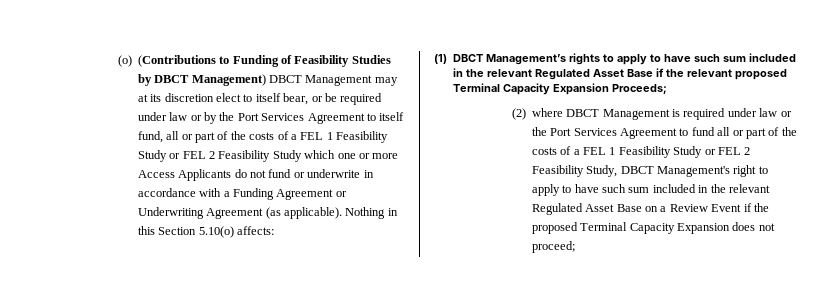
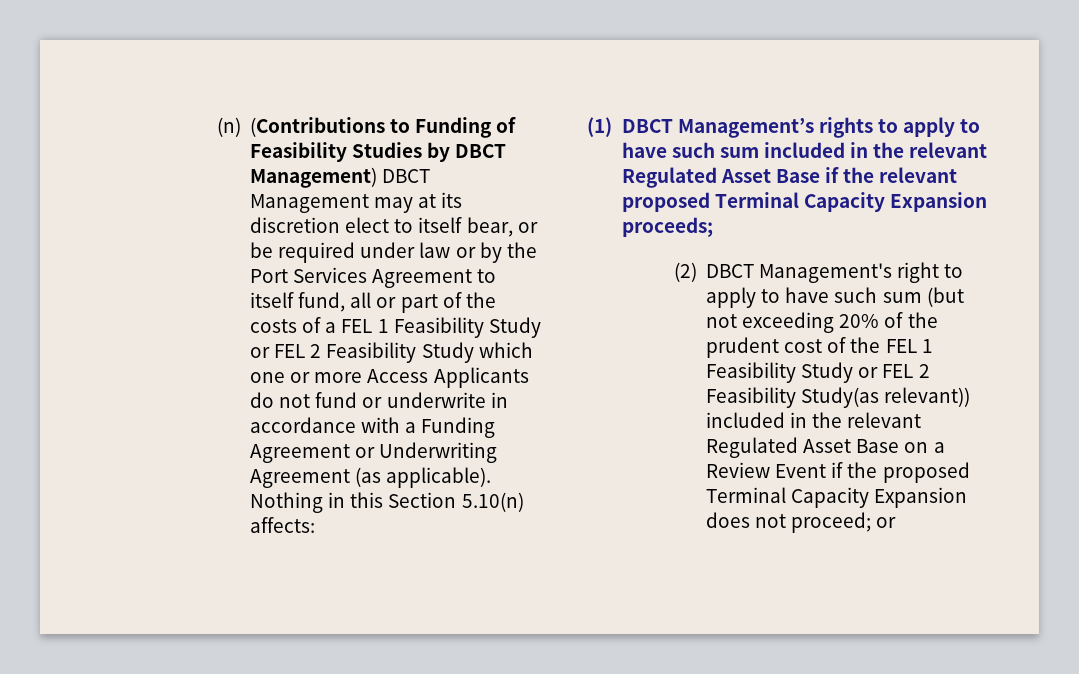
[117,55,132,67] (o) -> [216,117,241,137] (n)
[198,226,234,238] 5.10(o) -> [461,492,524,512] 5.10(n)
[612,84,668,94] Proceeds; -> [621,217,713,237] proceeds;
[531,108,792,120] [531,127,797,139] [531,146,751,158] [531,165,618,177] where DBCT Management is required under law or the Port Services Agreement to fund all or part of the costs of a FEL 1 Feasibility Study or FEL 2 Feasibility Study, -> (697, 272) none
(650, 190) none -> [926,287,964,307] [706,312,938,333] [706,337,933,358] [706,362,930,383] [706,387,971,408] (but not exceeding 20% of the prudent cost of the FEL 1 Feasibility Study or FEL 2 Feasibility Study(as relevant))
(575, 247) none -> [876,517,897,528] or

